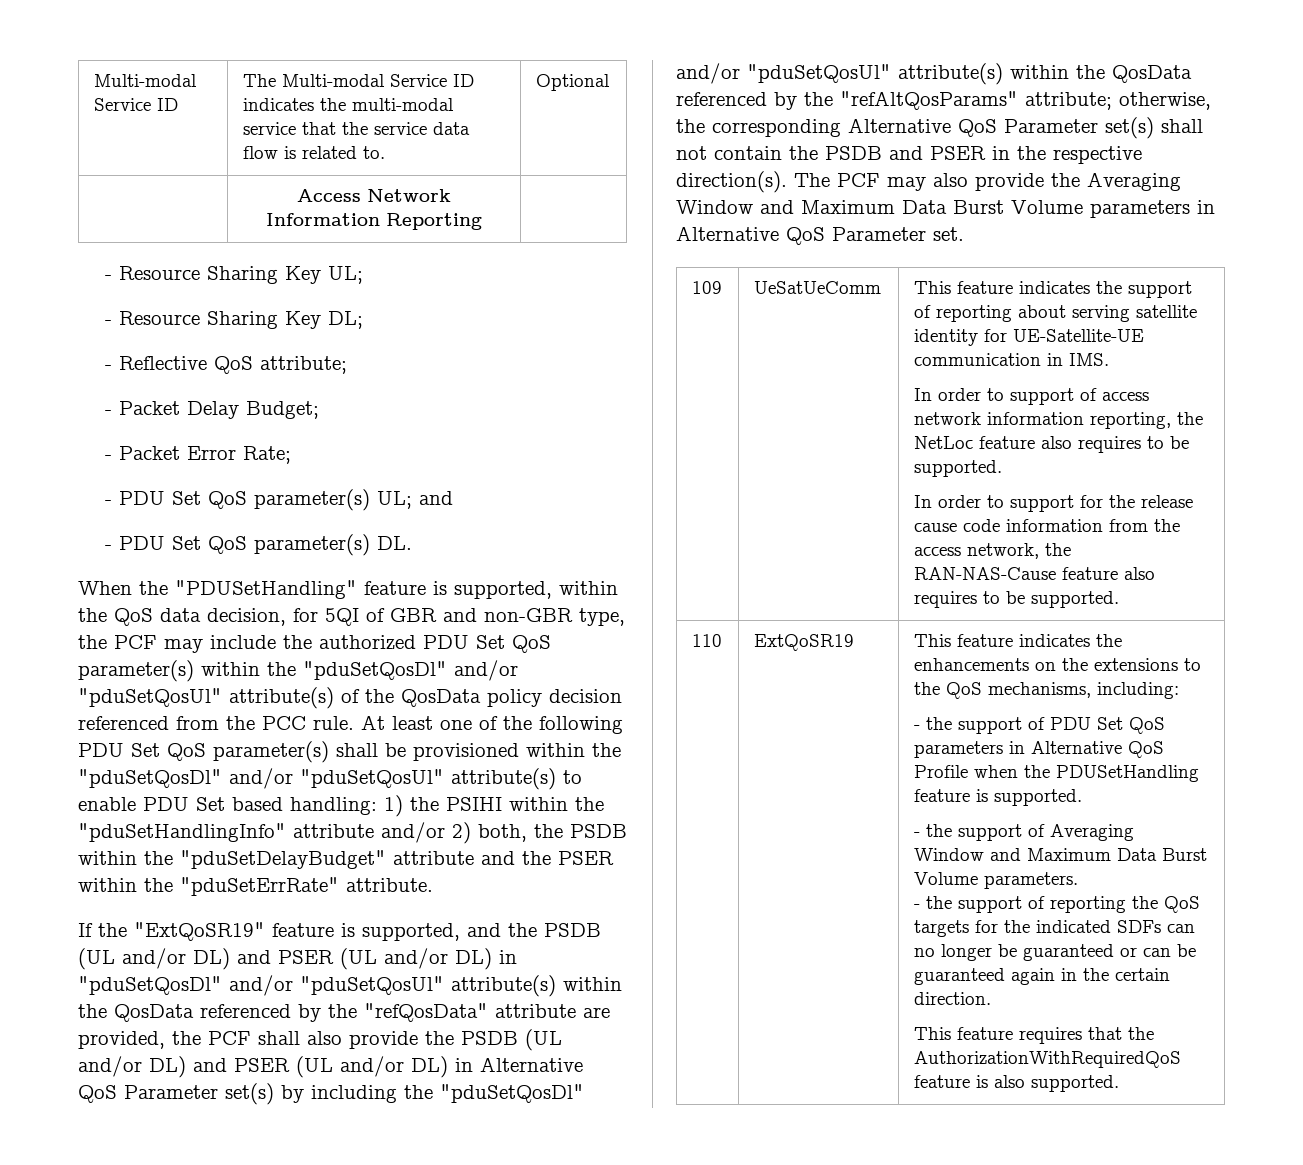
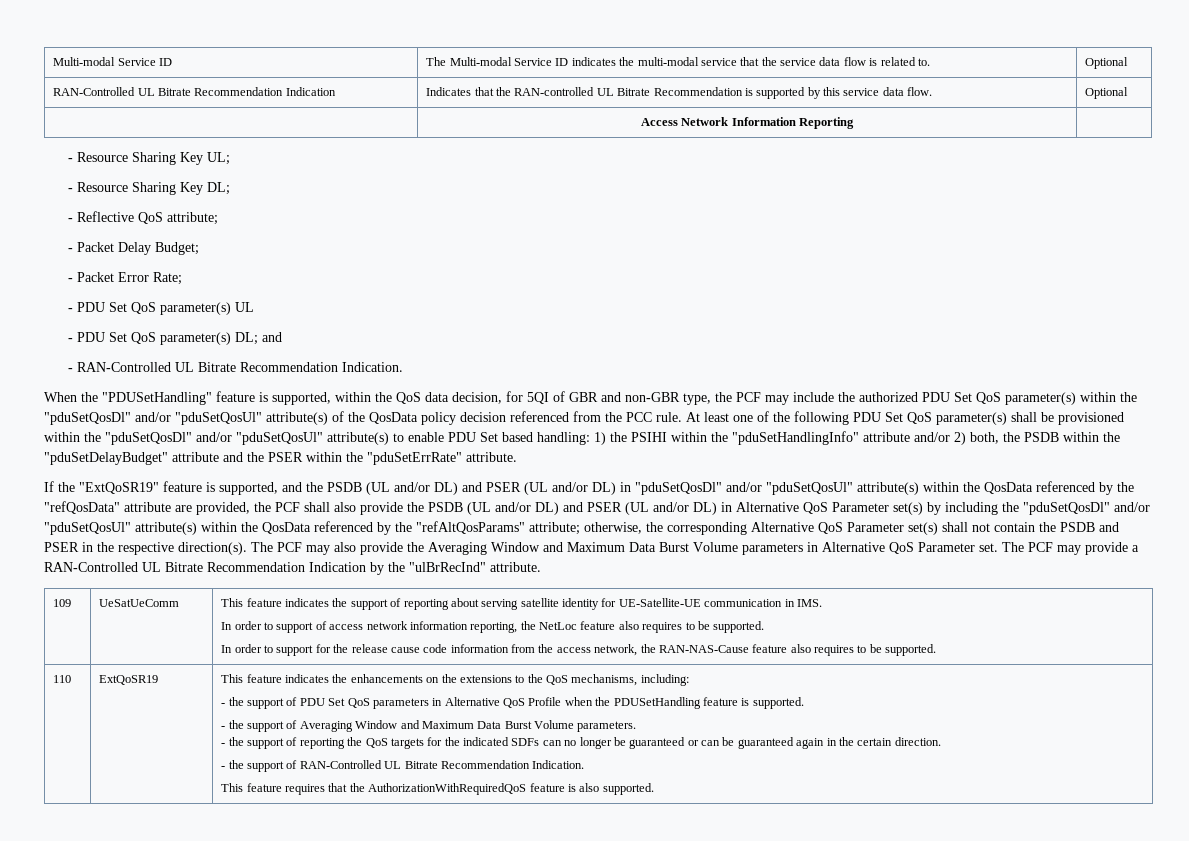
(610, 82) none -> [53,87,336,96] [426,87,933,99] [1085,87,1129,99] // RAN-Controlled UL Bitrate Recommendation Indication | Indicates that the RAN-controlled UL Bitrate Recommendation is supported by this service data flow. | Optional
[376,491,453,509] [104,534,412,556] UL; and // - PDU Set QoS parameter(s) DL. -> [235,302,255,312] [68,332,283,345] [68,362,404,372] UL // - PDU Set QoS parameter(s) DL; and // - RAN-Controlled UL Bitrate Recommendation Indication.
(964, 234) none -> [1002,542,1139,555] [44,562,541,575] The PCF may provide a RAN-Controlled UL Bitrate Recommendation Indication by the "ulBrRecInd" attribute.
(991, 998) none -> [221,760,585,772] // - the support of RAN-Controlled UL Bitrate Recommendation Indication.

